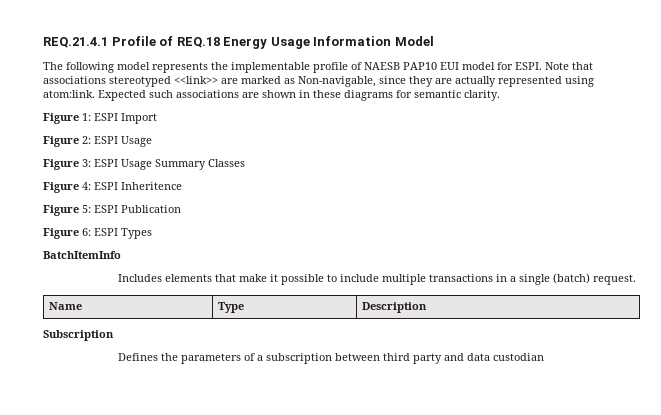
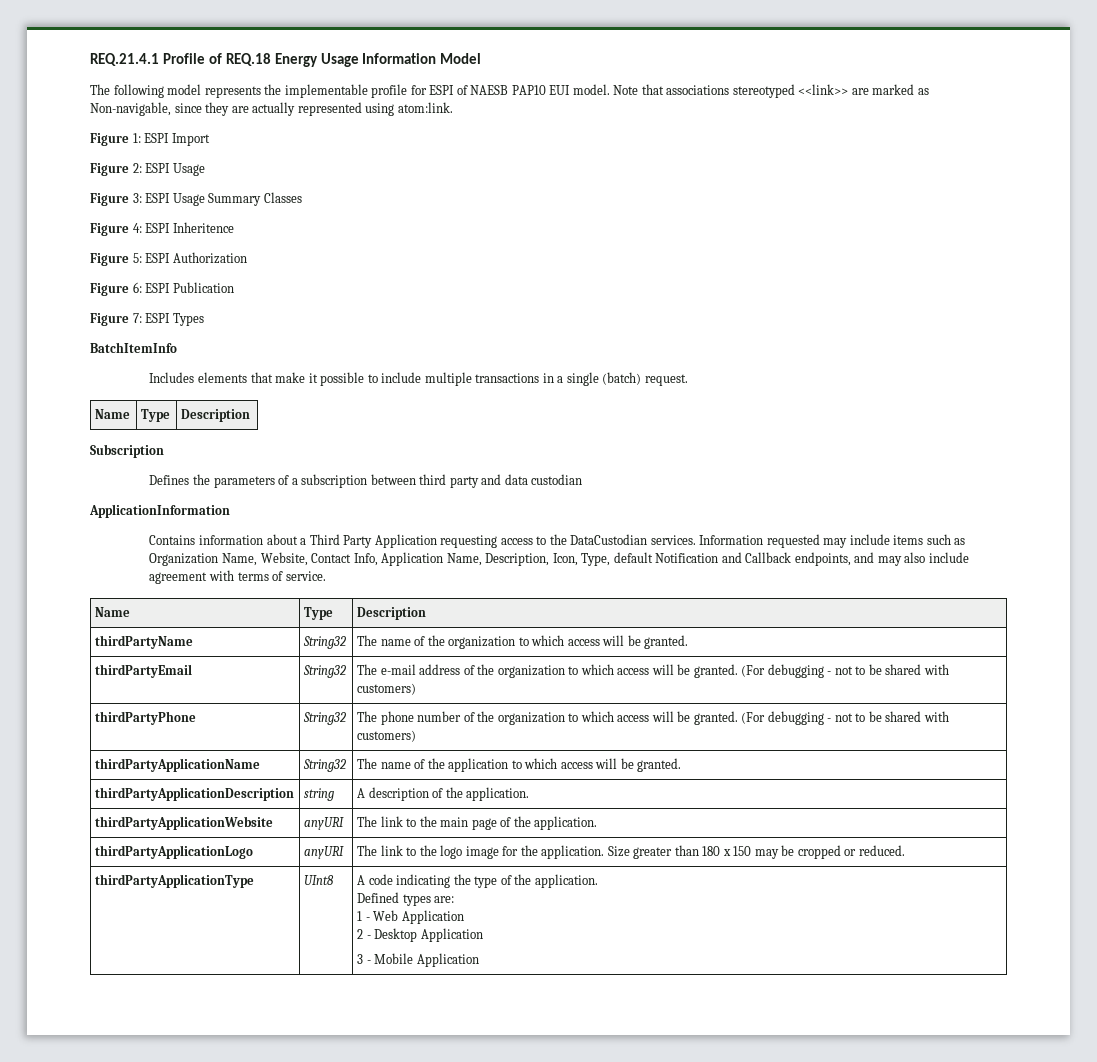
(348, 67) none -> [410,85,455,95] for ESPI
[462,62,542,70] model for ESPI. -> [572,84,610,95] model.
[98,90,500,101] Expected such associations are shown in these diagrams for semantic clarity. -> (453, 107) none
(118, 209) none -> [172,252,247,264] [90,282,171,296] Authorization // Figure 6: ESPI
[82,228,91,236] 6: -> [132,313,142,323] 7:
(545, 357) none -> [89,504,230,518] [149,534,966,548] [149,552,969,566] [149,570,326,584] [95,607,131,617] [304,607,334,620] [357,607,427,620] [95,635,194,649] [303,636,347,649] [357,635,689,649] [95,664,193,678] [303,665,347,678] [357,664,949,678] [357,683,417,695] [95,711,197,725] [303,712,347,725] [357,711,949,725] [357,730,417,742] [95,758,261,772] [303,759,347,772] [357,758,682,772] [95,787,295,801] [304,788,335,801] [357,787,530,801] [95,816,274,830] [304,817,345,830] [357,816,598,830] [95,845,254,859] [304,846,345,859] [357,845,905,859] [95,874,255,888] [304,875,335,885] [357,874,598,888] [357,892,455,906] [357,910,464,924] [357,928,483,942] [357,953,479,967] // ApplicationInformation // Contains information about a Third Party Application requesting access to the DataCustodian services. Information requested may include items such as Organization Name, Website, Contact Info, Application Name, Description, Icon, Type, default Notification and Callback endpoints, and may also include agreement with terms of service. // Name | Type | Description // thirdPartyName | String32 | The name of the organization to which access will be granted. // thirdPartyEmail | String32 | The e-mail address of the organization to which access will be granted. (For debugging - not to be shared with customers) // thirdPartyPhone | String32 | The phone number of the organization to which access will be granted. (For debugging - not to be shared with customers) // thirdPartyApplicationName | String32 | The name of the application to which access will be granted. // thirdPartyApplicationDescription | string | A description of the application. // thirdPartyApplicationWebsite | anyURI | The link to the main page of the application. // thirdPartyApplicationLogo | anyURI | The link to the logo image for the application. Size greater than 180 x 150 may be cropped or reduced. // thirdPartyApplicationType | UInt8 | A code indicating the type of the application. // Defined types are: // 1 - Web Application // 2 - Desktop Application // 3 - Mobile Application

